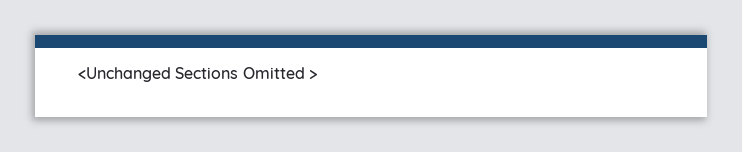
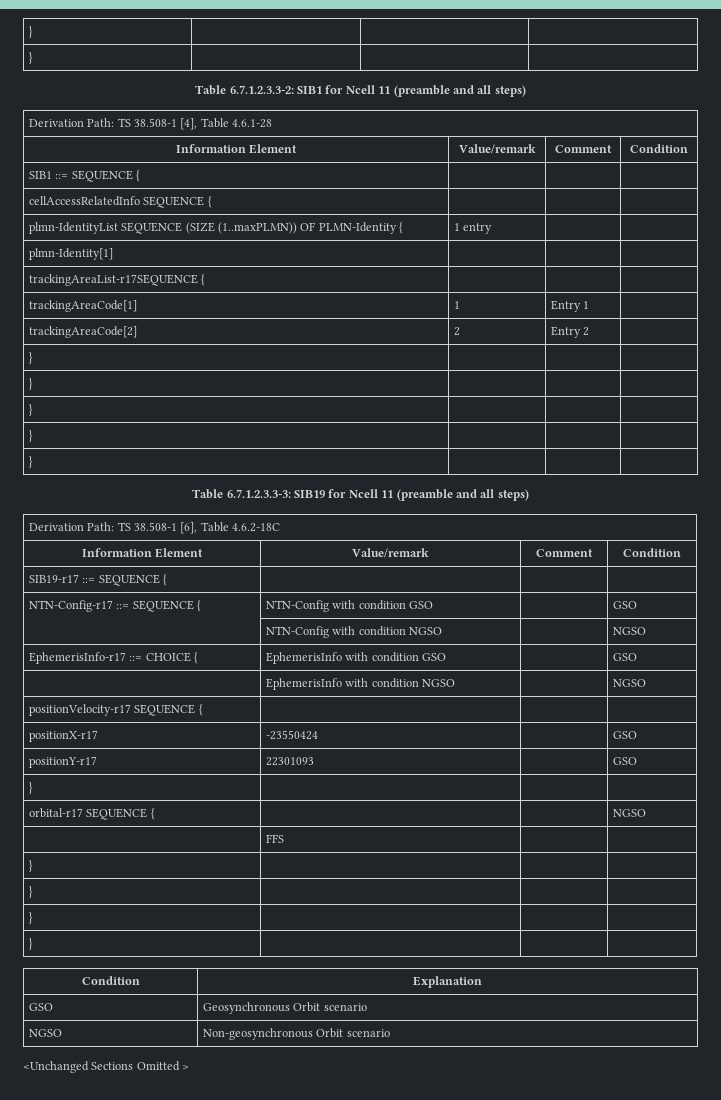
(78, 74) none -> [28,26,33,38] [28,52,33,64] [195,85,526,97] [28,118,273,130] [175,144,298,154] [458,144,536,154] [555,145,612,153] [630,144,688,153] [28,170,140,182] [28,196,212,208] [28,222,404,234] [453,223,493,234] [28,248,113,260] [28,274,206,286] [28,300,137,312] [453,301,460,309] [550,300,590,312] [28,326,137,338] [453,327,460,336] [550,326,590,338] [28,352,33,364] [28,378,33,390] [28,404,33,416] [28,430,33,442] [28,456,33,468] [192,489,529,501] [28,522,281,534] [81,548,204,558] [352,548,429,558] [536,549,593,557] [623,548,681,557] [28,574,167,586] [28,600,201,612] [265,600,433,612] [612,601,637,609] [265,626,442,638] [612,627,646,635] [28,652,198,664] [265,652,446,664] [612,653,637,661] [265,678,455,690] [612,679,646,687] [28,704,203,716] [28,730,98,742] [265,730,318,740] [612,731,637,739] [28,756,97,768] [265,757,314,766] [612,757,637,765] [28,782,33,794] [28,808,155,820] [612,809,646,817] [265,834,284,843] [28,860,33,872] [28,886,33,898] [28,912,33,924] [28,938,33,950] [81,976,140,985] [413,976,482,988] [28,1003,53,1011] [202,1002,367,1014] [28,1029,62,1037] [202,1028,390,1040] } | | | // } | | | // Table 6.7.1.2.3.3-2: SIB1 for Ncell 11 (preamble and all steps) // Derivation Path: TS 38.508-1 [4], Table 4.6.1-28 // Information Element | Value/remark | Comment | Condition // SIB1 ::= SEQUENCE { | | | // cellAccessRelatedInfo SEQUENCE { | | | // plmn-IdentityList SEQUENCE (SIZE (1..maxPLMN)) OF PLMN-Identity { | 1 entry | | // plmn-Identity[1] | | | // trackingAreaList-r17SEQUENCE { | | | // trackingAreaCode[1] | 1 | Entry 1 | // trackingAreaCode[2] | 2 | Entry 2 | // } | | | // } | | | // } | | | // } | | | // } | | | // Table 6.7.1.2.3.3-3: SIB19 for Ncell 11 (preamble and all steps) // Derivation Path: TS 38.508-1 [6], Table 4.6.2-18C // Information Element | Value/remark | Comment | Condition // SIB19-r17 ::= SEQUENCE { | | | // NTN-Config-r17 ::= SEQUENCE { | NTN-Config with condition GSO | | GSO // | NTN-Config with condition NGSO | | NGSO // EphemerisInfo-r17 ::= CHOICE { | EphemerisInfo with condition GSO | | GSO // | EphemerisInfo with condition NGSO | | NGSO // positionVelocity-r17 SEQUENCE { | | | // positionX-r17 | -23550424 | | GSO // positionY-r17 | 22301093 | | GSO // } | | | // orbital-r17 SEQUENCE { | | | NGSO // | FFS | | // } | | | // } | | | // } | | | // } | | | // Condition | Explanation // GSO | Geosynchronous Orbit scenario // NGSO | Non-geosynchronous Orbit scenario //

